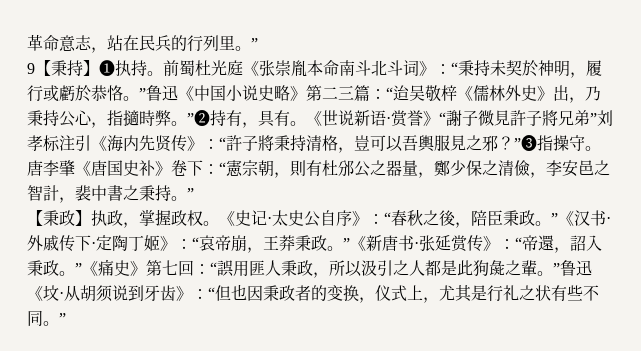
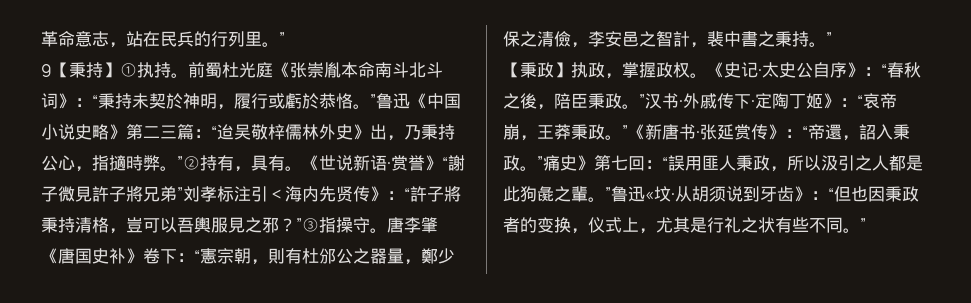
[99,60,115,76] ❶ -> [120,63,137,77] ①
[457,86,473,101] 《 -> (285, 132) none
[187,110,210,126] ”❷ -> [177,156,200,170] ”②
[91,136,107,151] 《 -> [268,189,285,200] ＜
[514,135,537,151] ”❸ -> [296,218,319,232] ”③
[558,211,574,226] 《 -> (645, 100) none
[82,261,98,276] 《 -> (543, 162) none
[27,286,43,301] 《 -> [645,191,654,200] «

